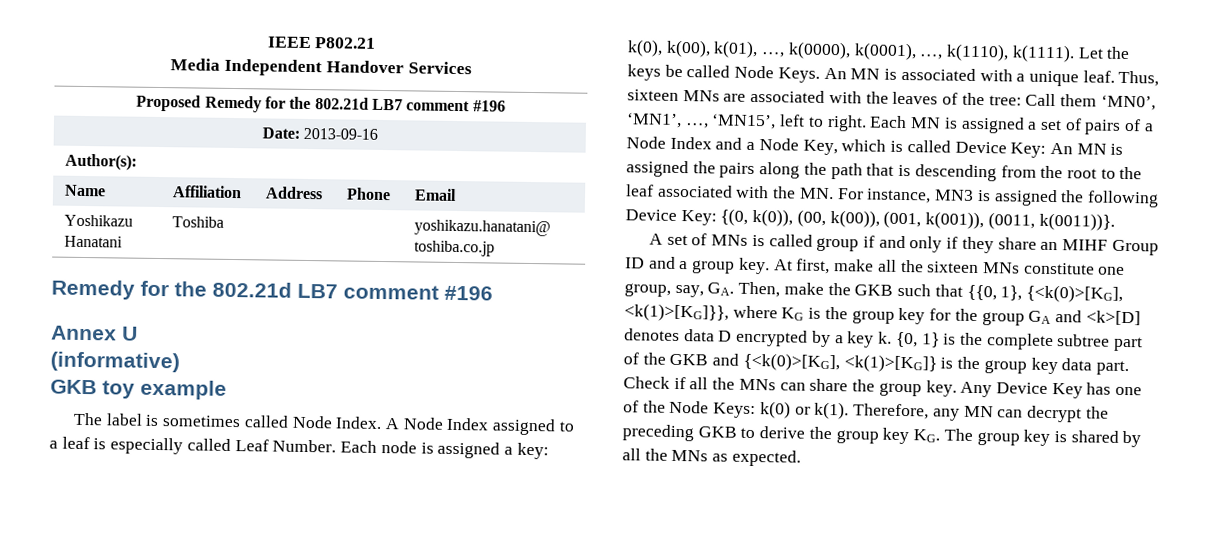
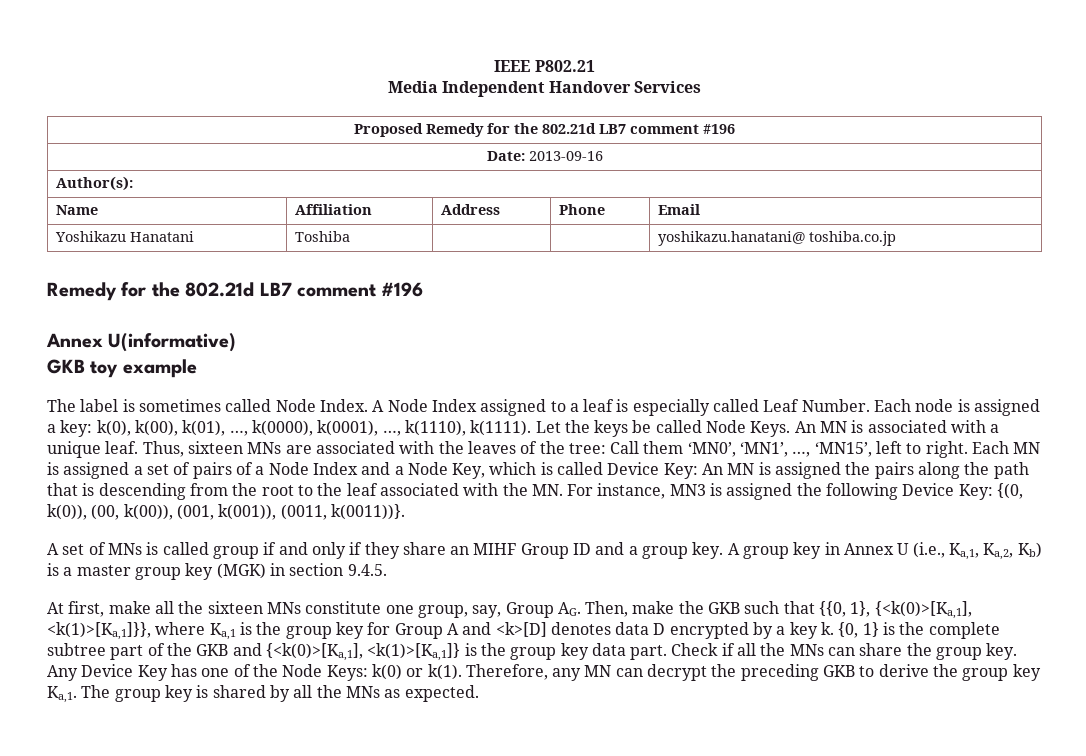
[122,326,138,341] [50,351,180,373] U // (informative) -> [108,333,237,352] U(informative)
(770, 266) none -> [727,542,1042,560] [47,563,387,580] A group key in Annex U (i.e., Ka,1, Ka,2, Kb) is a master group key (MGK) in section 9.4.5. //
[707,282,735,296] GA. -> [505,602,581,618] Group AG.
[1025,284,1123,303] [624,303,805,322] {<k(0)>[KG], <k(1)>[KG]}}, where KG -> [874,601,972,619] [47,622,236,640] {<k(0)>[Ka,1], <k(1)>[Ka,1]}}, where Ka,1
[954,308,1052,326] the group GA -> [394,623,459,639] Group A
[742,352,937,373] {<k(0)>[KG], <k(1)>[KG]} -> [265,643,461,661] {<k(0)>[Ka,1], <k(1)>[Ka,1]}
[913,429,941,443] KG. -> [47,686,77,703] Ka,1.

